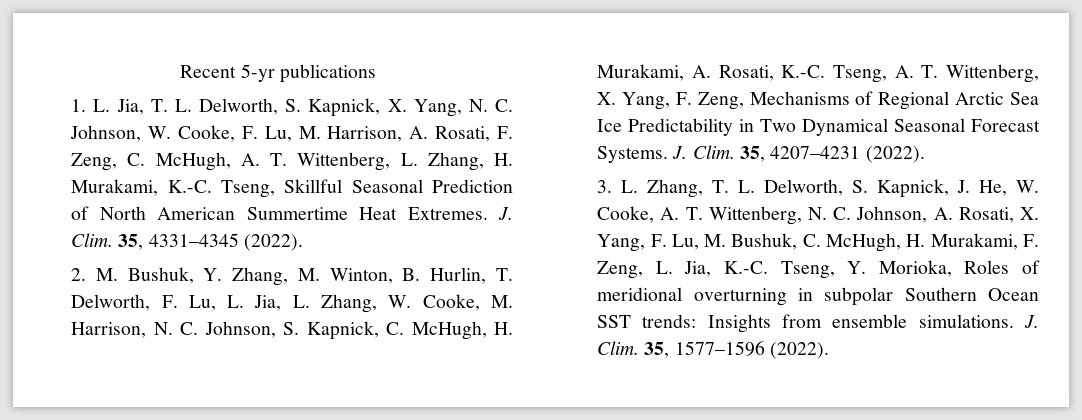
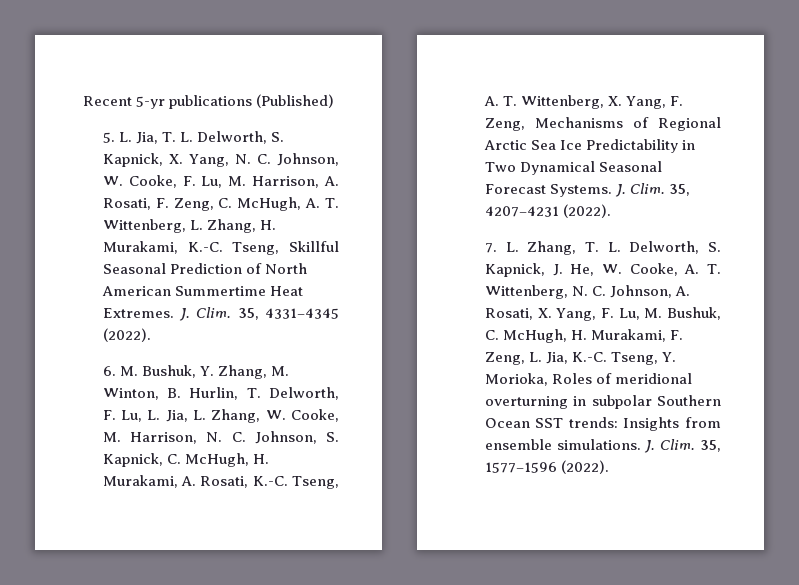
[71,99,87,112] // 1. -> [256,94,335,108] [102,132,115,143] (Published) // 5.
[71,268,87,281] 2. -> [102,366,116,376] 6.
[597,180,613,193] 3. -> [484,243,497,253] 7.

